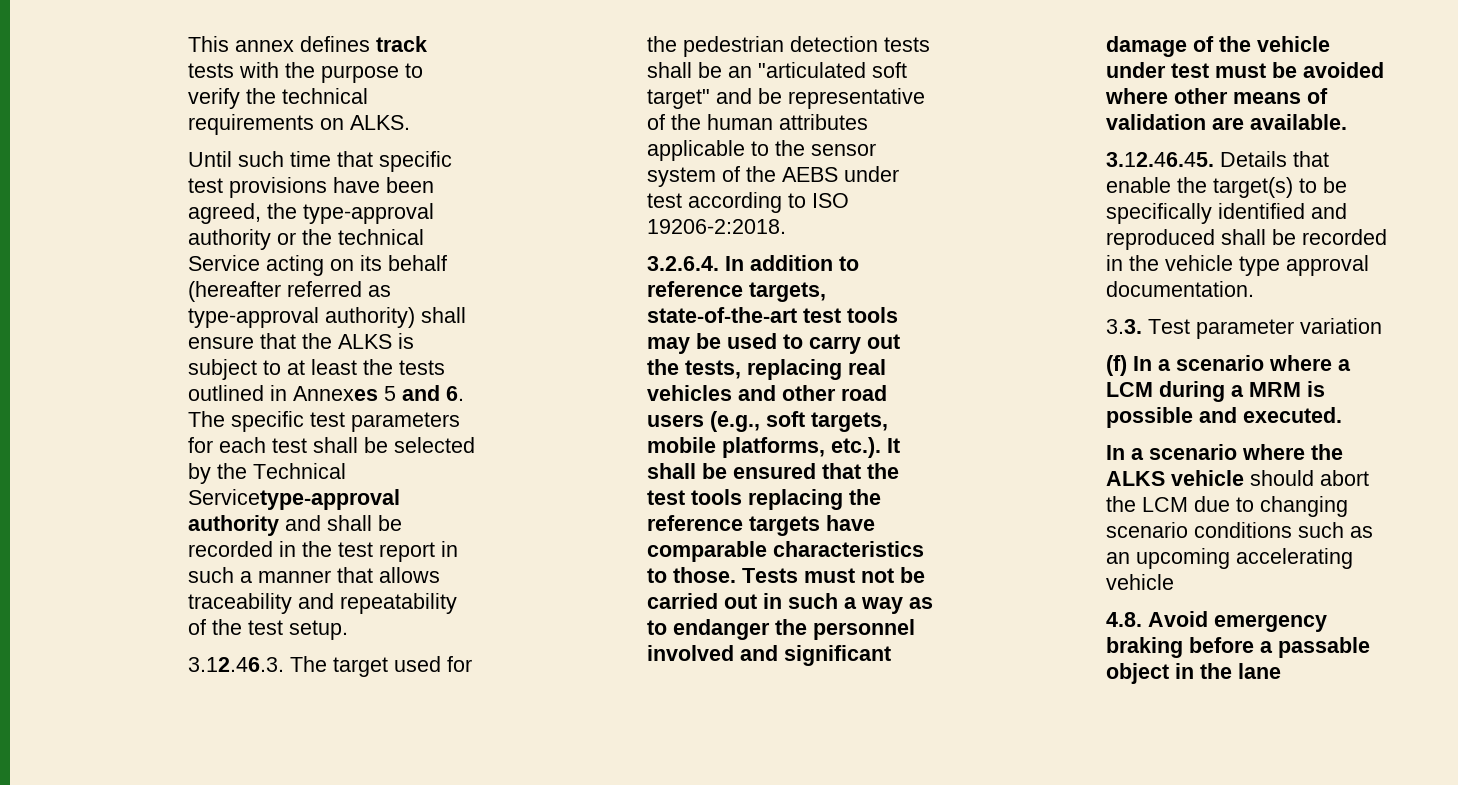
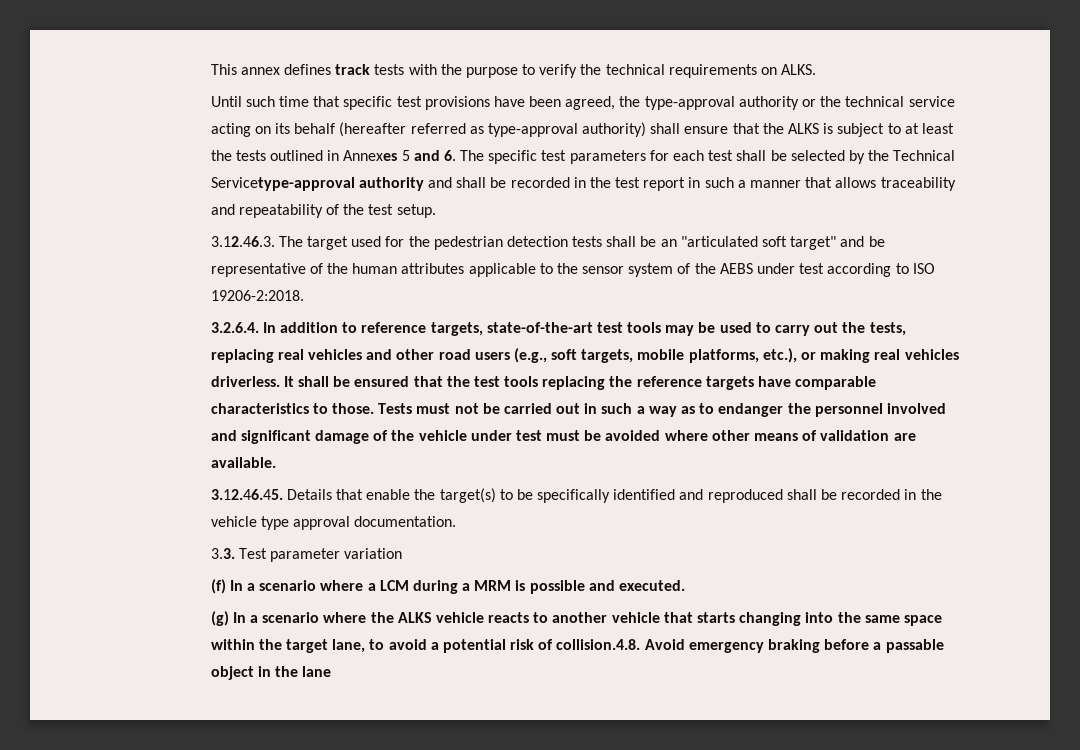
[187,255,260,271] Service -> [908,96,955,107] service
[830,437,881,458] etc.). -> [762,348,959,363] [210,376,280,387] etc.), or making real vehicles driverless.
(1342, 415) none -> [210,611,229,626] (g)
[1249,470,1369,486] [1105,496,1348,517] [1105,522,1373,538] [1105,548,1353,569] [1105,574,1174,590] [1105,612,1142,627] should abort the LCM due to changing scenario conditions such as an upcoming accelerating vehicle // 4.8. -> [488,612,942,626] [210,639,641,653] reacts to another vehicle that starts changing into the same space within the target lane, to avoid a potential risk of collision.4.8.

